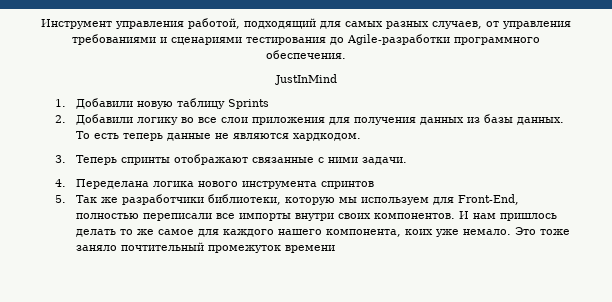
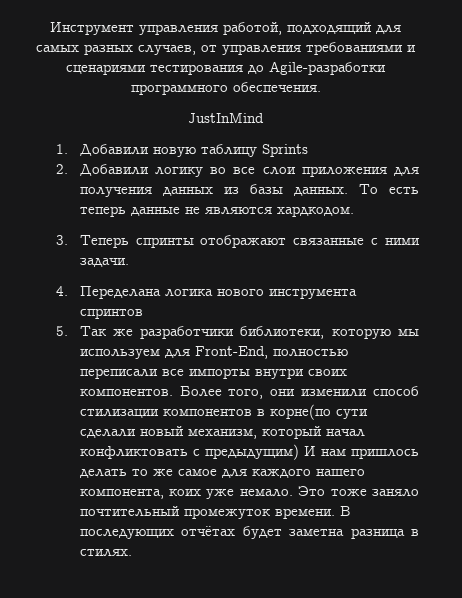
(456, 216) none -> [179,386,419,399] [79,404,368,420] [79,426,365,439] [79,444,299,460] Более того, они изменили способ стилизации компонентов в корне(по сути сделали новый механизм, который начал конфликтовать с предыдущим)
[285,245,336,253] времени -> [274,506,351,519] [79,526,419,539] [79,549,132,557] времени. В последующих отчётах будет заметна разница в стилях.

